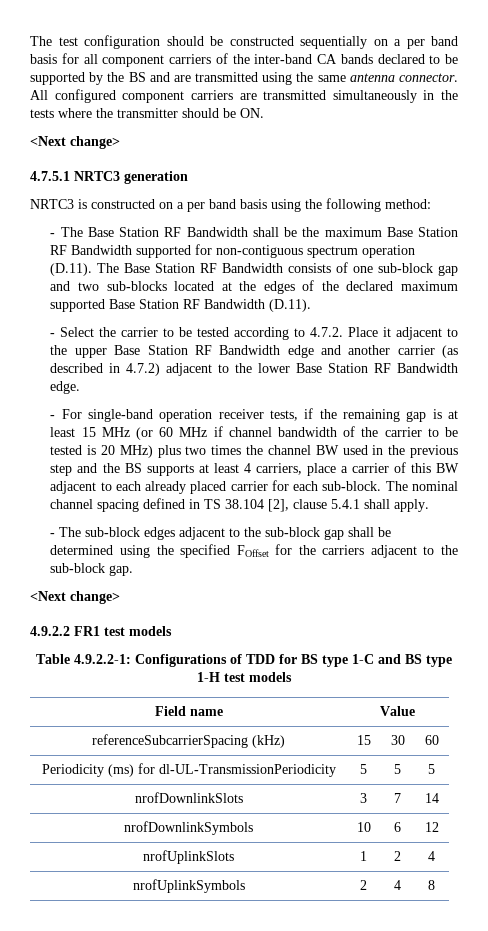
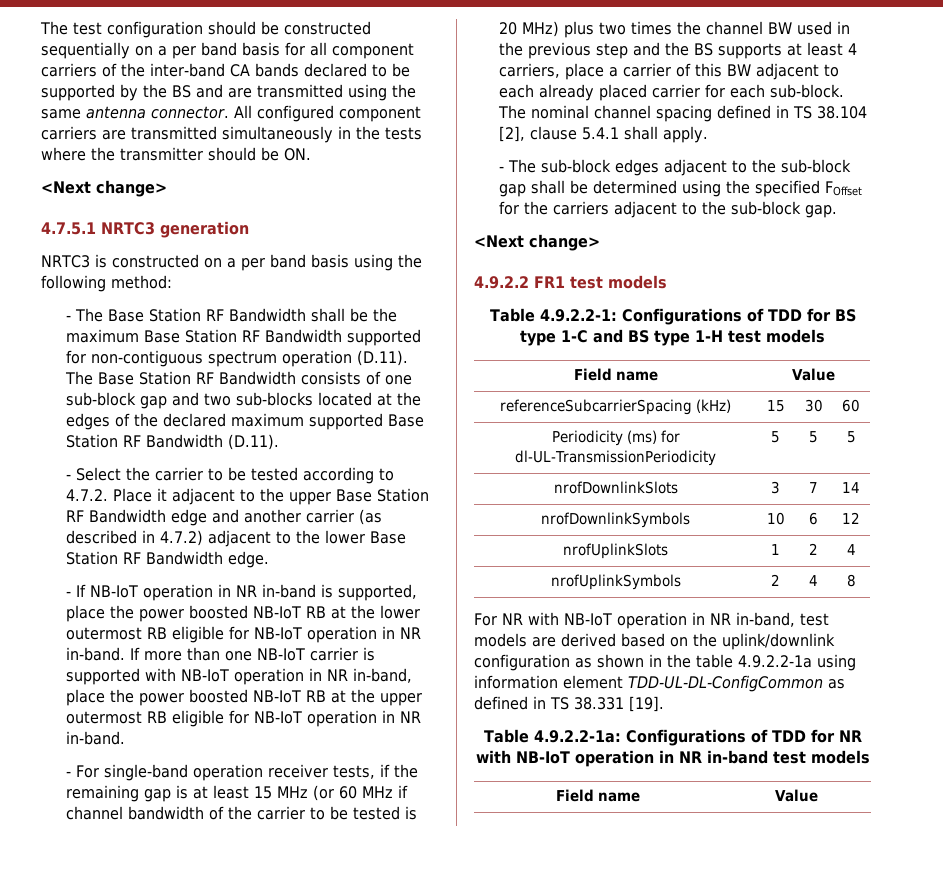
(81, 387) none -> [66,584,418,601] [66,605,421,622] [66,626,422,643] [66,647,376,661] [66,668,413,685] [66,689,423,706] [66,710,422,727] [66,731,126,745] // - If NB-IoT operation in NR in-band is supported, place the power boosted NB-IoT RB at the lower outermost RB eligible for NB-IoT operation in NR in-band. If more than one NB-IoT carrier is supported with NB-IoT operation in NR in-band, place the power boosted NB-IoT RB at the upper outermost RB eligible for NB-IoT operation in NR in-band.
(435, 885) none -> [474,612,829,629] [474,633,835,650] [474,654,856,671] [474,675,845,692] [474,696,664,712] [483,729,862,746] [475,750,870,767] [556,789,640,802] [774,789,818,802] // For NR with NB-IoT operation in NR in-band, test models are derived based on the uplink/downlink configuration as shown in the table 4.9.2.2-1a using information element TDD-UL-DL-ConfigCommon as defined in TS 38.331 [19]. // Table 4.9.2.2-1a: Configurations of TDD for NR with NB-IoT operation in NR in-band test models // Field name | Value

